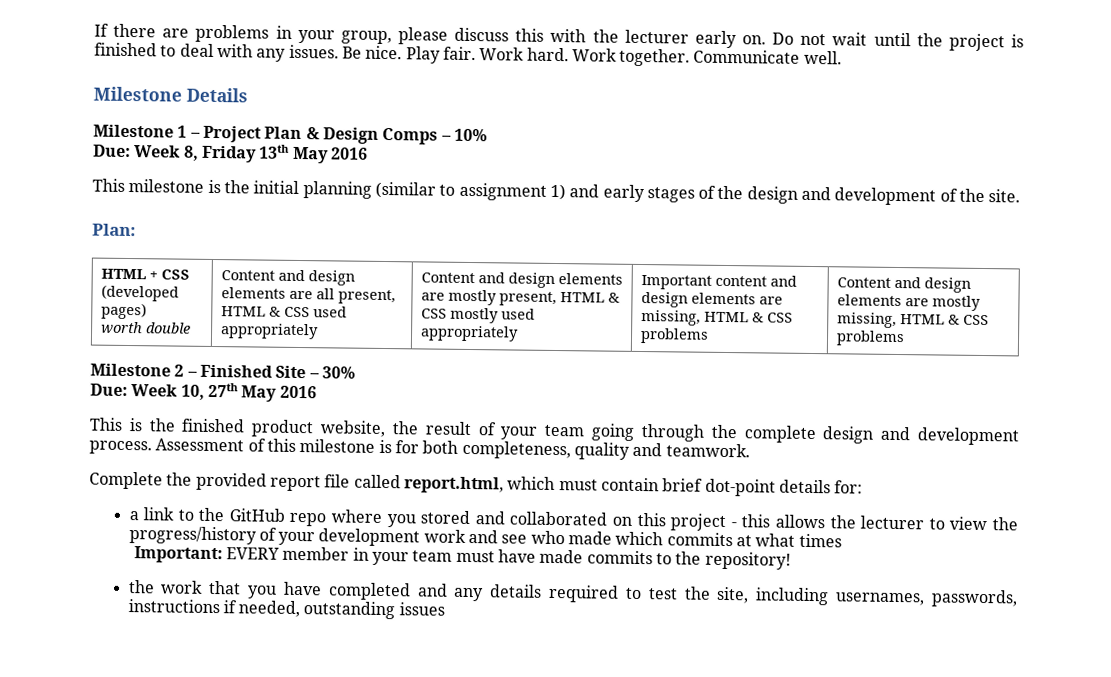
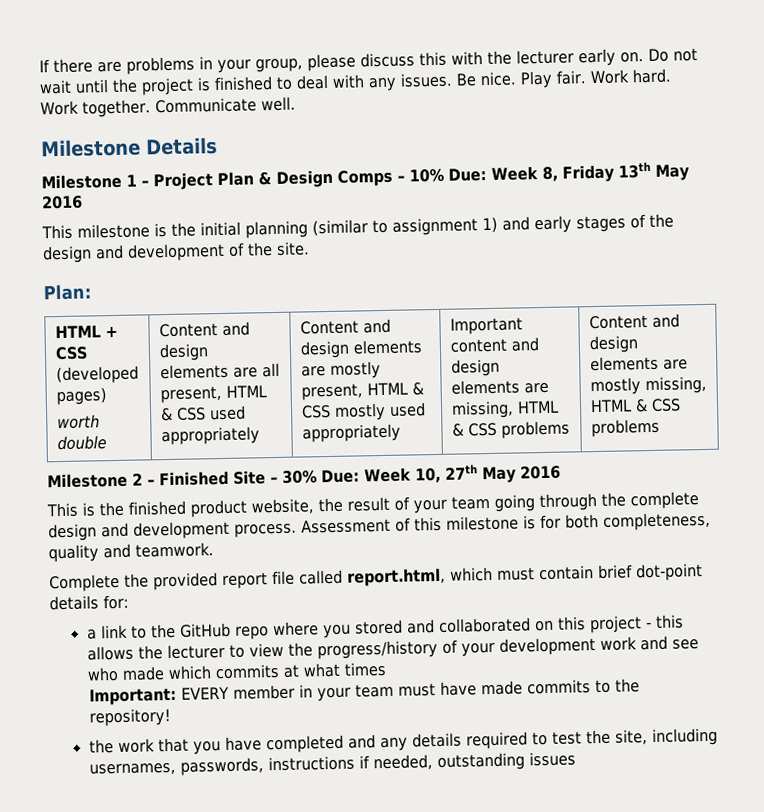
(488, 135) // -> (444, 175) none
(356, 372) // -> (317, 477) none

